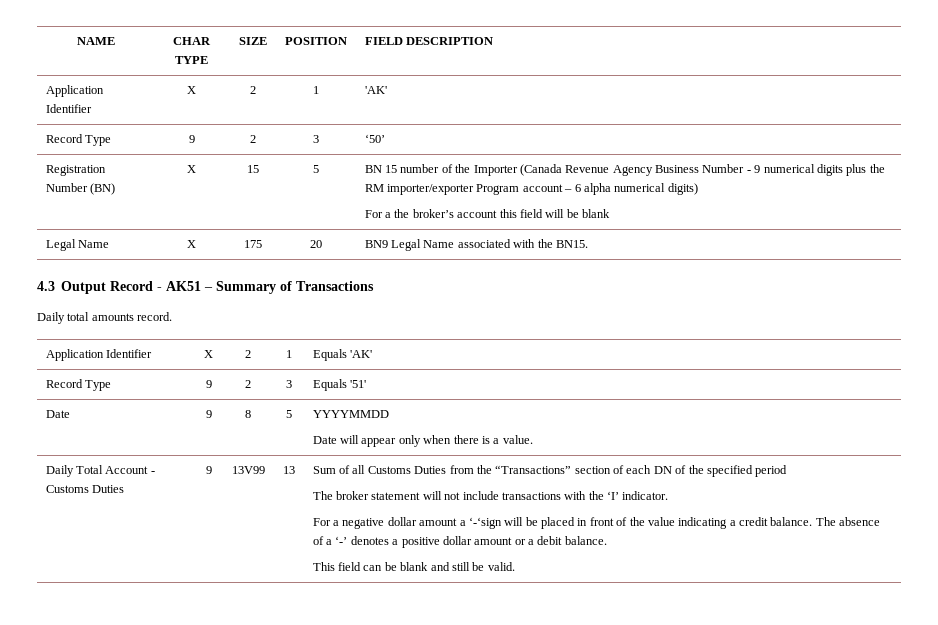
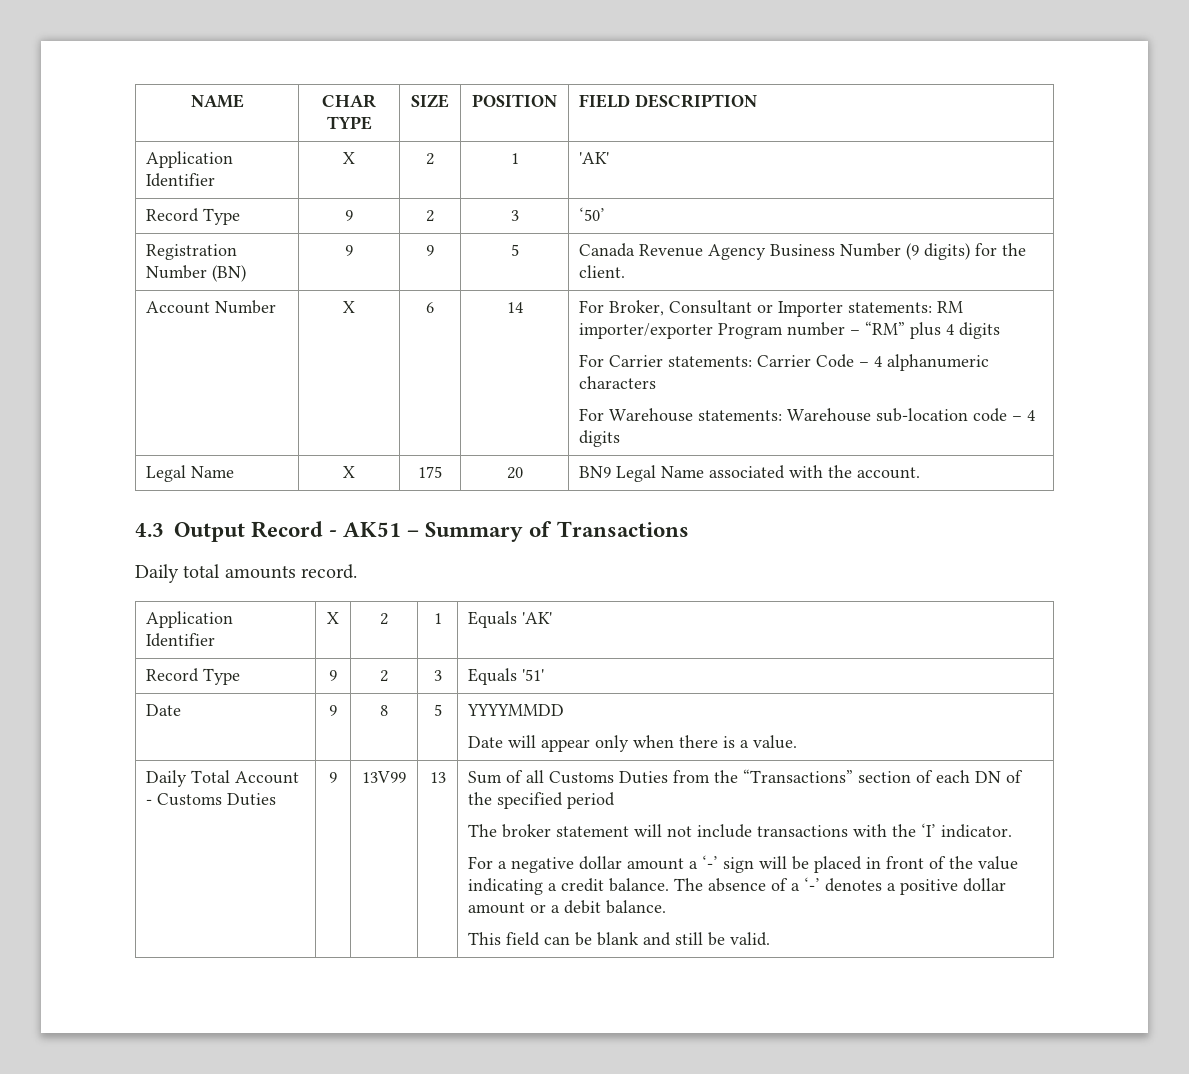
[187,165,196,173] [246,165,259,173] [313,165,319,173] [364,164,885,176] [364,183,698,195] [364,209,611,218] X | 15 | 5 | BN 15 number of the Importer (Canada Revenue Agency Business Number - 9 numerical digits plus the RM importer/exporter Program account – 6 alpha numerical digits) // For a the broker’s account this field will be blank -> [345,245,353,256] [426,245,434,256] [510,244,519,256] [579,243,1027,260] [579,265,626,278] [146,300,277,314] [343,301,355,313] [426,302,434,313] [506,302,523,313] [579,300,964,317] [579,321,1001,339] [579,354,990,371] [579,376,657,389] [579,408,1036,422] [579,430,621,447] 9 | 9 | 5 | Canada Revenue Agency Business Number (9 digits) for the client. // Account Number | X | 6 | 14 | For Broker, Consultant or Importer statements: RM importer/exporter Program number – “RM” plus 4 digits // For Carrier statements: Carrier Code – 4 alphanumeric characters // For Warehouse statements: Warehouse sub-location code – 4 digits
[555,240,588,248] BN15. -> [857,467,921,479] account.
[468,517,502,529] ‘-‘sign -> [702,855,755,873] ‘-’ sign

